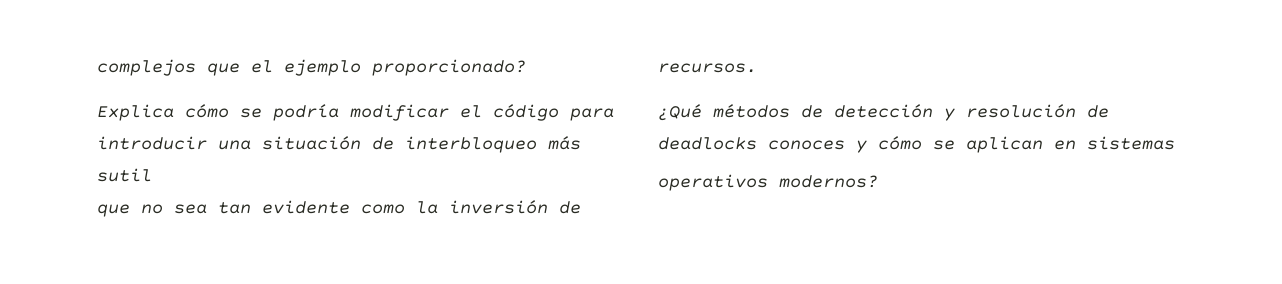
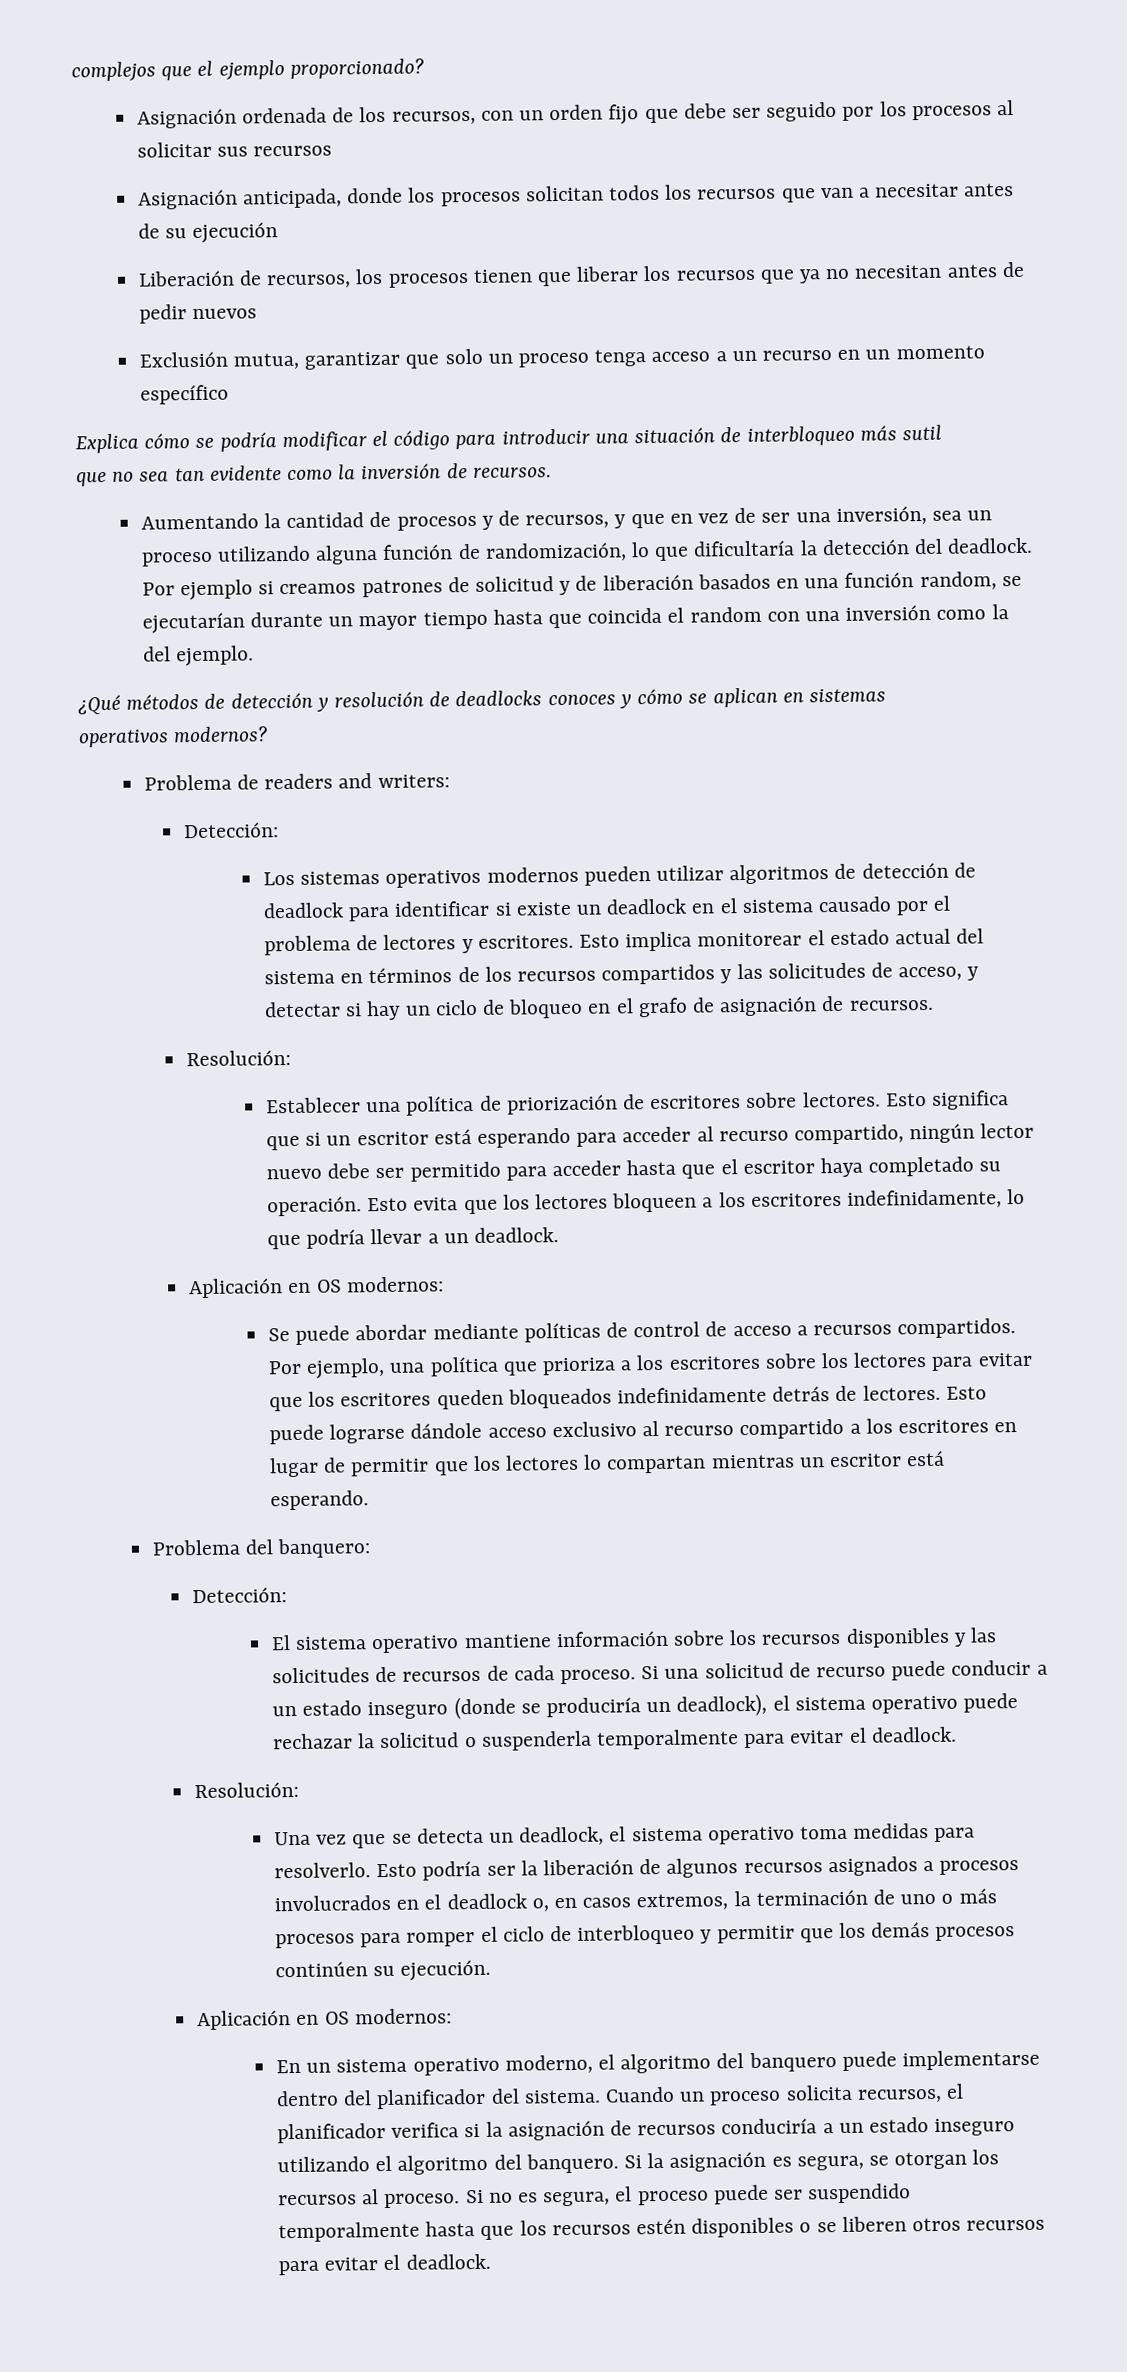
(526, 67) none -> [136,99,1015,129] [136,141,333,158] [137,182,1015,210] [137,222,279,244] [137,261,1025,289] [138,304,257,324] [138,345,985,370] [139,384,229,405] // Asignación ordenada de los recursos, con un orden fijo que debe ser seguido por los procesos al solicitar sus recursos // Asignación anticipada, donde los procesos solicitan todos los recursos que van a necesitar antes de su ejecución // Liberación de recursos, los procesos tienen que liberar los recursos que ya no necesitan antes de pedir nuevos // Exclusión mutua, garantizar que solo un proceso tenga acceso a un recurso en un momento específico
(757, 68) none -> [140,505,993,531] [141,537,1034,567] [141,571,1022,601] [141,604,1009,634] [142,645,254,667] // Aumentando la cantidad de procesos y de recursos, y que en vez de ser una inversión, sea un proceso utilizando alguna función de randomización, lo que dificultaría la detección del deadlock. Por ejemplo si creamos patrones de solicitud y de liberación basados en una función random, se ejecutarían durante un mayor tiempo hasta que coincida el random con una inversión como la del ejemplo.
(878, 181) none -> [143,773,450,791] [183,822,280,839] [262,862,976,888] [262,895,951,922] [263,928,985,956] [263,962,980,985] [263,995,934,1021] [186,1049,292,1067] [265,1090,1010,1116] [265,1122,1035,1151] [265,1156,1002,1182] [266,1188,1026,1217] [266,1227,559,1250] [189,1276,444,1299] [267,1318,1017,1345] [267,1352,1033,1379] [268,1384,987,1412] [268,1418,1018,1445] [268,1450,946,1478] [269,1490,369,1511] [151,1538,372,1559] [192,1587,288,1604] [270,1627,998,1654] [271,1659,1048,1685] [271,1693,1019,1720] [272,1726,957,1751] [194,1781,300,1799] [273,1823,976,1849] [273,1856,1020,1881] [273,1888,997,1912] [274,1922,1016,1949] [274,1959,492,1981] [197,2008,452,2031] [275,2049,1041,2076] [275,2083,965,2110] [276,2117,1016,2144] [276,2149,1000,2175] [277,2183,912,2209] [277,2216,1046,2243] [277,2253,491,2276] // Problema de readers and writers: // Detección: // Los sistemas operativos modernos pueden utilizar algoritmos de detección de deadlock para identificar si existe un deadlock en el sistema causado por el problema de lectores y escritores. Esto implica monitorear el estado actual del sistema en términos de los recursos compartidos y las solicitudes de acceso, y detectar si hay un ciclo de bloqueo en el grafo de asignación de recursos. // Resolución: // Establecer una política de priorización de escritores sobre lectores. Esto significa que si un escritor está esperando para acceder al recurso compartido, ningún lector nuevo debe ser permitido para acceder hasta que el escritor haya completado su operación. Esto evita que los lectores bloqueen a los escritores indefinidamente, lo que podría llevar a un deadlock. // Aplicación en OS modernos: // Se puede abordar mediante políticas de control de acceso a recursos compartidos. Por ejemplo, una política que prioriza a los escritores sobre los lectores para evitar que los escritores queden bloqueados indefinidamente detrás de lectores. Esto puede lograrse dándole acceso exclusivo al recurso compartido a los escritores en lugar de permitir que los lectores lo compartan mientras un escritor está esperando. // Problema del banquero: // Detección: // El sistema operativo mantiene información sobre los recursos disponibles y las solicitudes de recursos de cada proceso. Si una solicitud de recurso puede conducir a un estado inseguro (donde se produciría un deadlock), el sistema operativo puede rechazar la solicitud o suspenderla temporalmente para evitar el deadlock. // Resolución: // Una vez que se detecta un deadlock, el sistema operativo toma medidas para resolverlo. Esto podría ser la liberación de algunos recursos asignados a procesos involucrados en el deadlock o, en casos extremos, la terminación de uno o más procesos para romper el ciclo de interbloqueo y permitir que los demás procesos continúen su ejecución. // Aplicación en OS modernos: // En un sistema operativo moderno, el algoritmo del banquero puede implementarse dentro del planificador del sistema. Cuando un proceso solicita recursos, el planificador verifica si la asignación de recursos conduciría a un estado inseguro utilizando el algoritmo del banquero. Si la asignación es segura, se otorgan los recursos al proceso. Si no es segura, el proceso puede ser suspendido temporalmente hasta que los recursos estén disponibles o se liberen otros recursos para evitar el deadlock.

